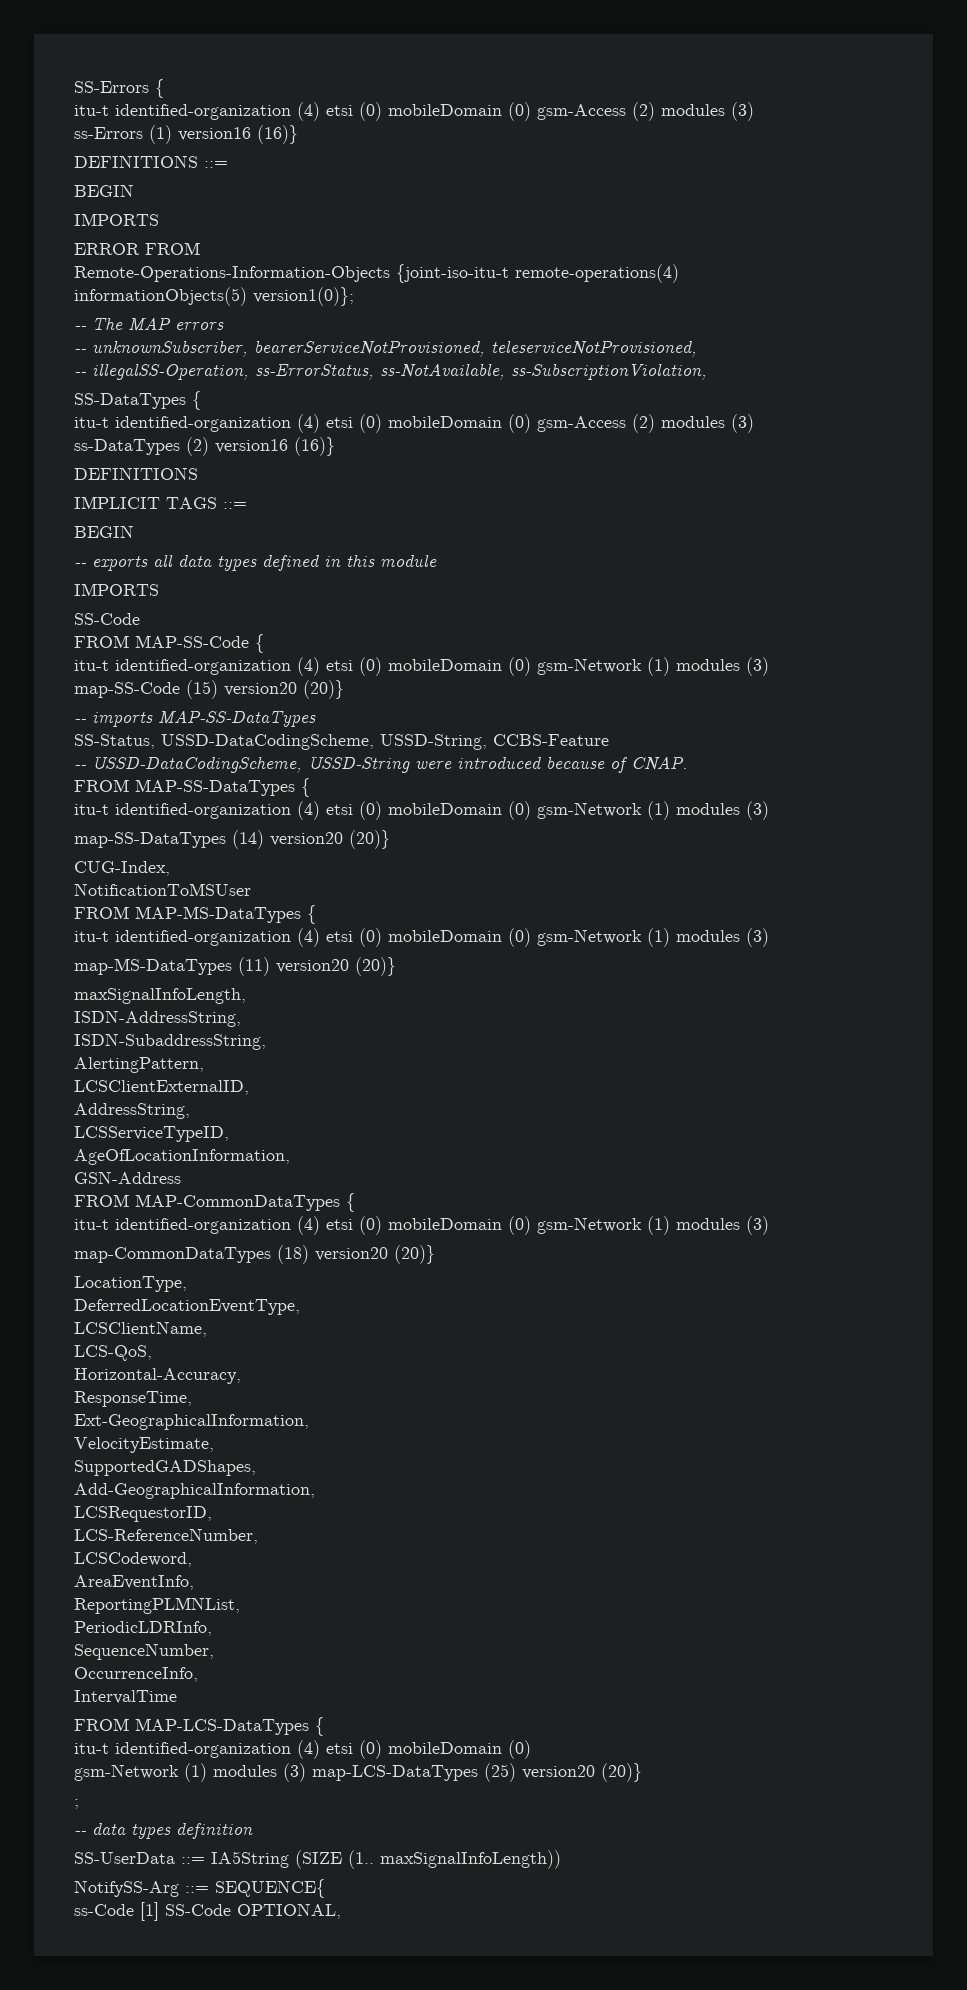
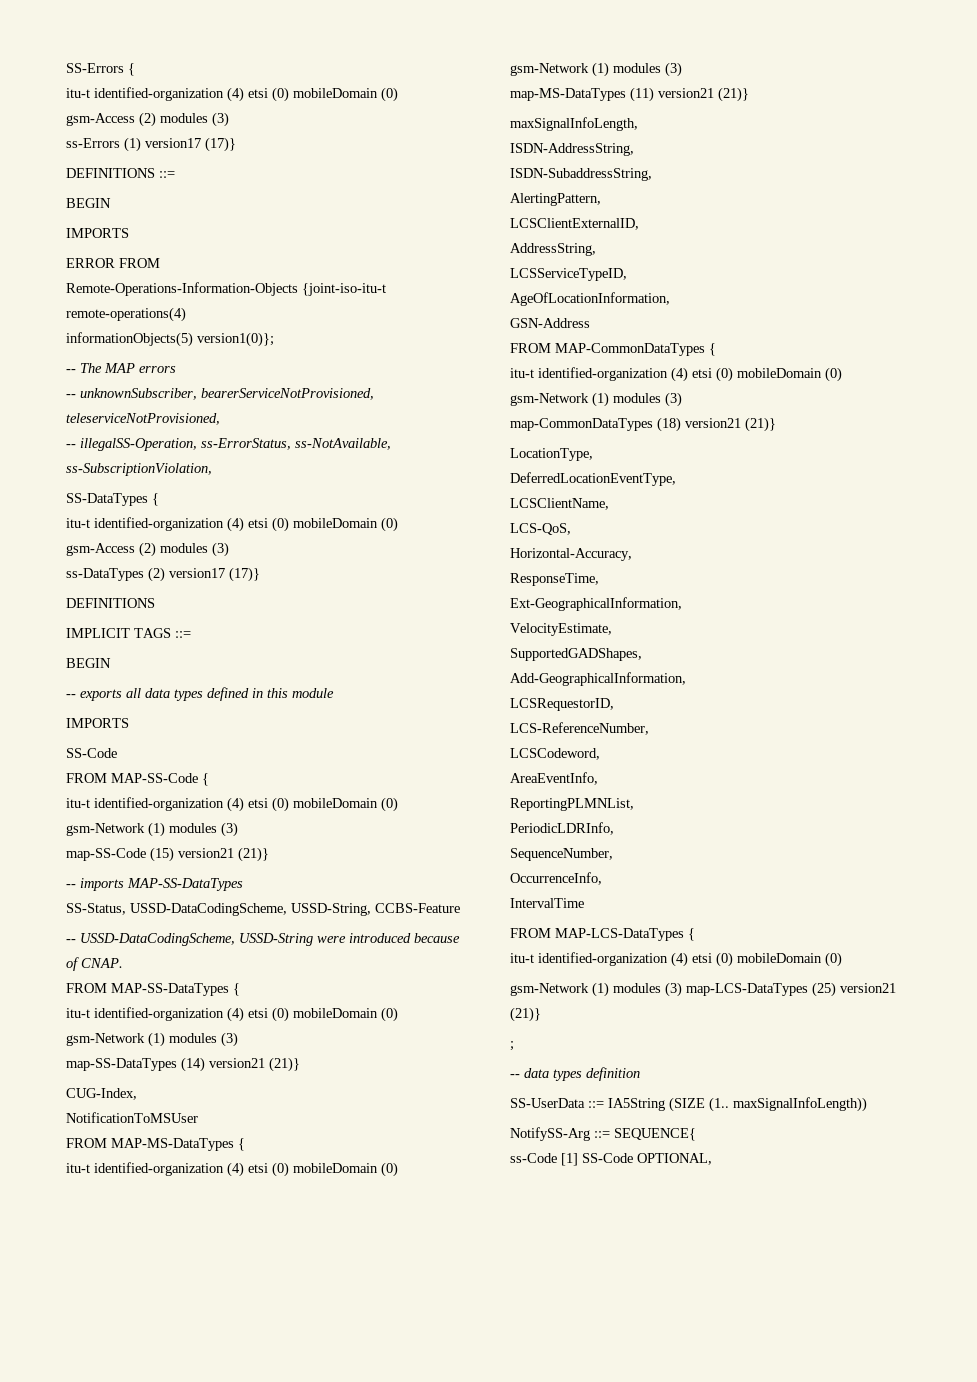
[178,125,298,144] version16 (16)} -> [145,137,236,152] version17 (17)}
[215,437,335,456] version16 (16)} -> [169,567,260,582] version17 (17)}
[224,680,344,699] version20 (20)} -> [178,847,269,862] version21 (21)}
[270,830,390,849] version20 (20)} -> [209,1057,300,1072] version21 (21)}
[276,957,396,976] version20 (20)} -> [658,87,749,102] version21 (21)}
[315,1245,435,1264] version20 (20)} -> [685,417,776,432] version21 (21)}
[522,1763,642,1782] version20 (20)} -> [840,983,896,993] [510,1007,541,1022] version21 (21)}

